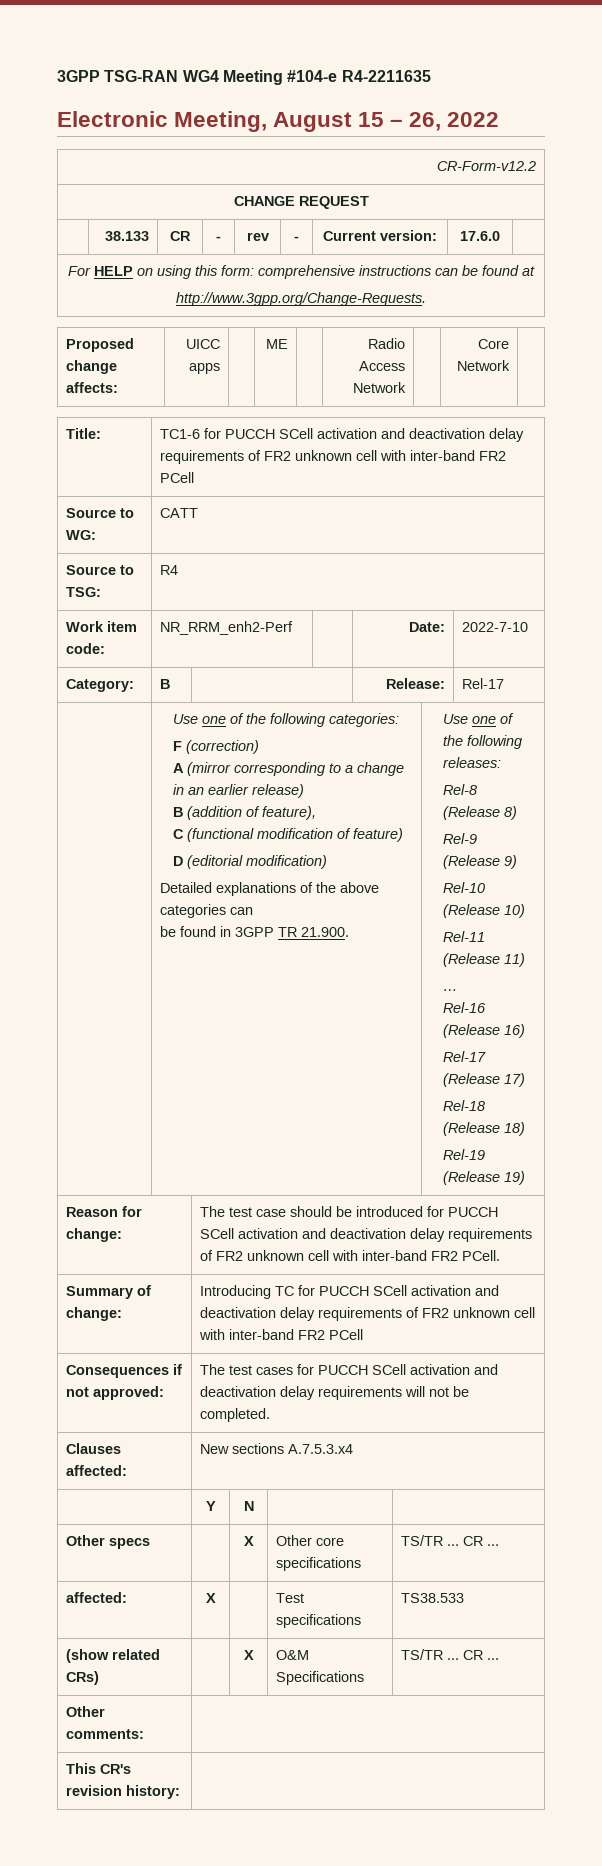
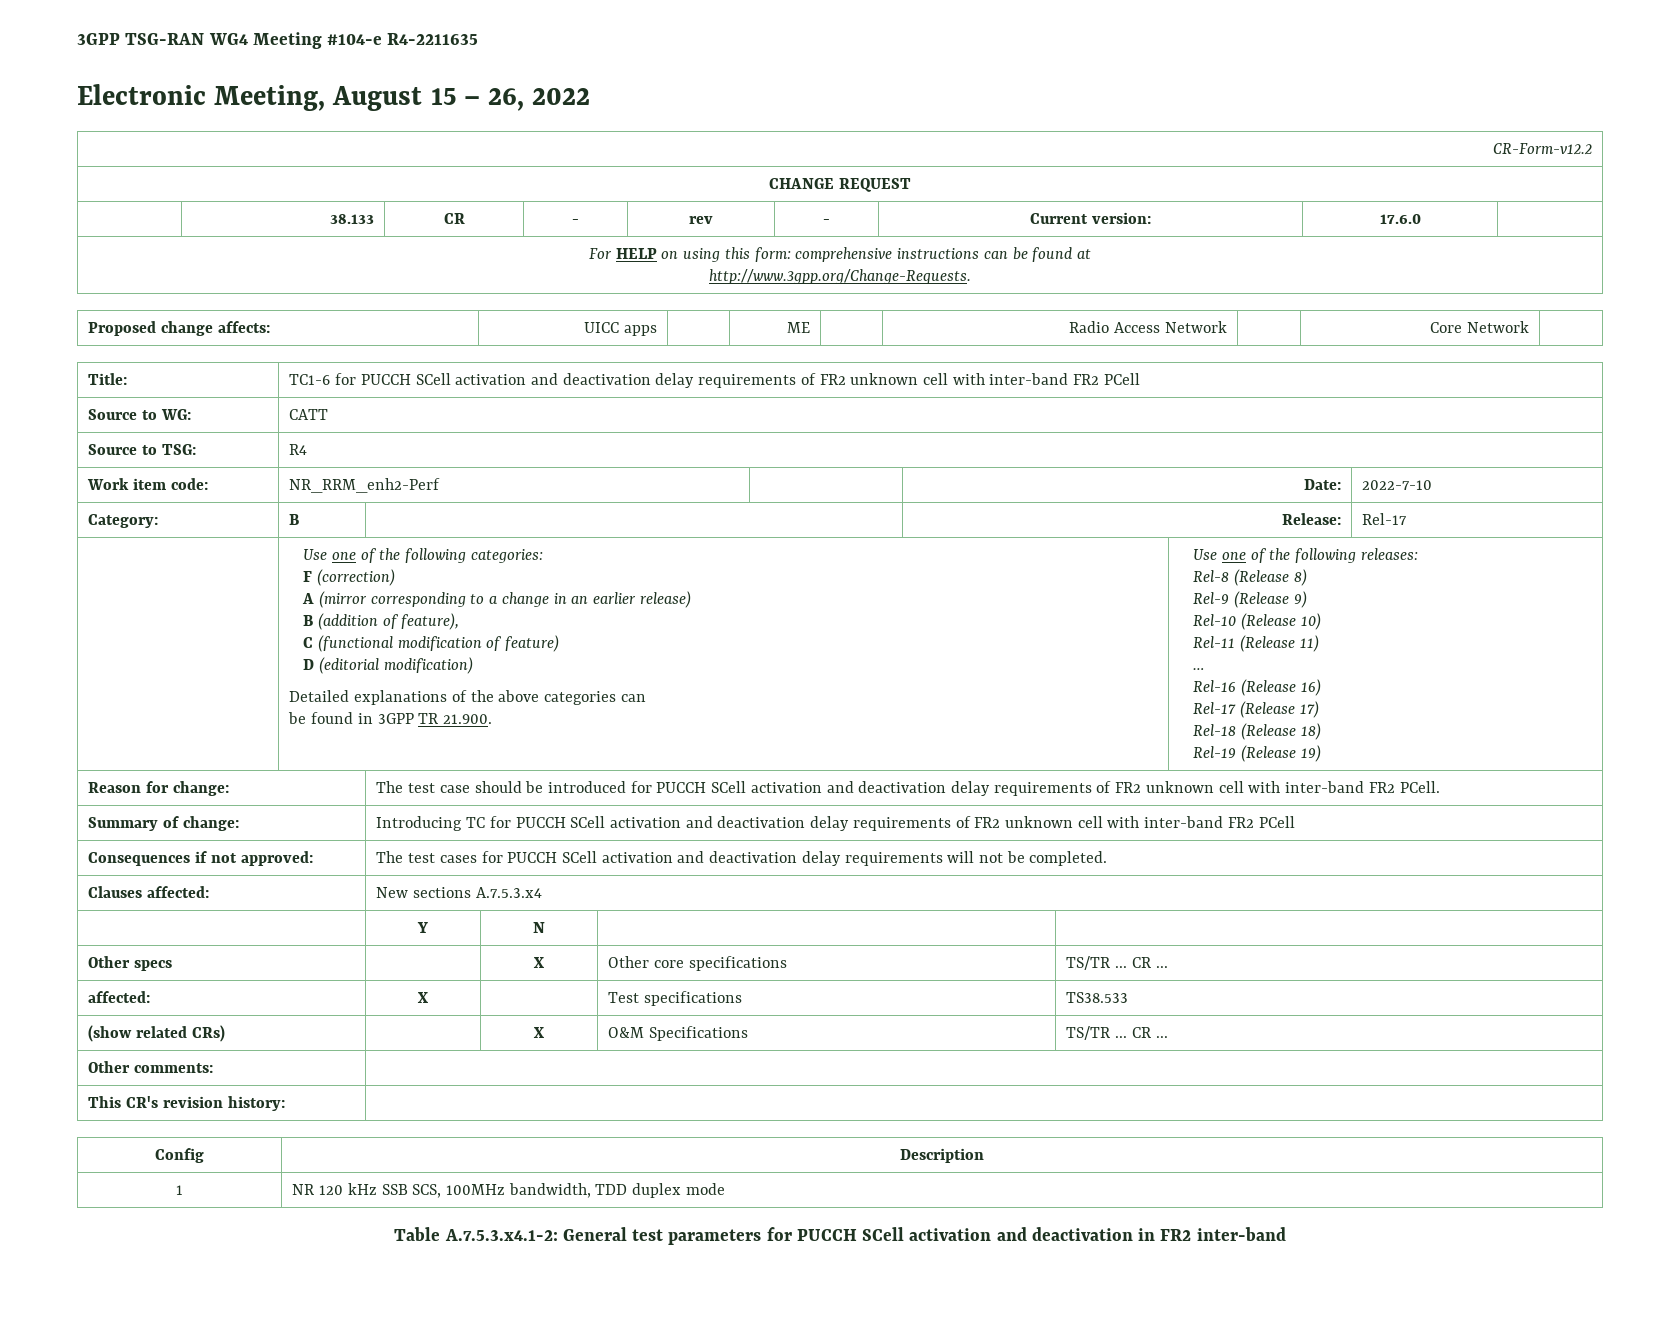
(181, 1792) none -> [155,1148,204,1163] [900,1148,984,1163] [176,1185,183,1195] [292,1183,725,1198] [394,1227,1286,1245] // Config | Description // 1 | NR 120 kHz SSB SCS, 100MHz bandwidth, TDD duplex mode // Table A.7.5.3.x4.1-2: General test parameters for PUCCH SCell activation and deactivation in FR2 inter-band

